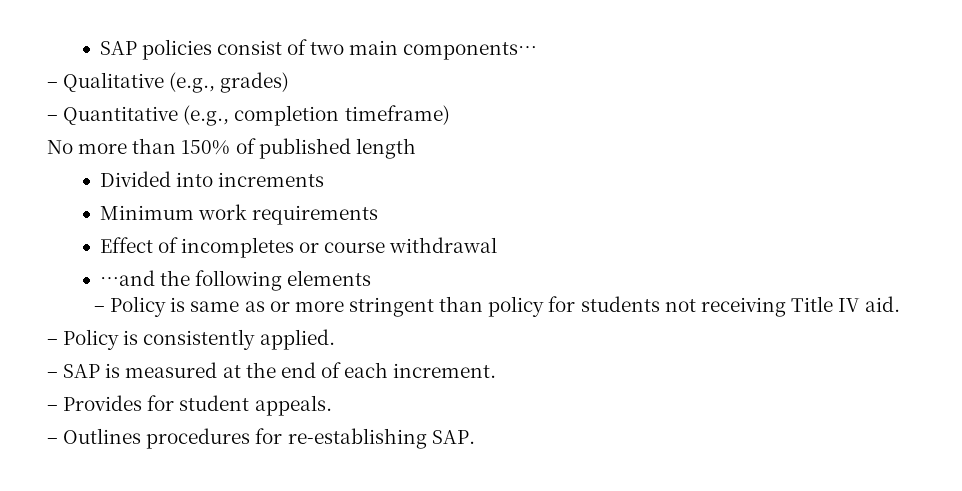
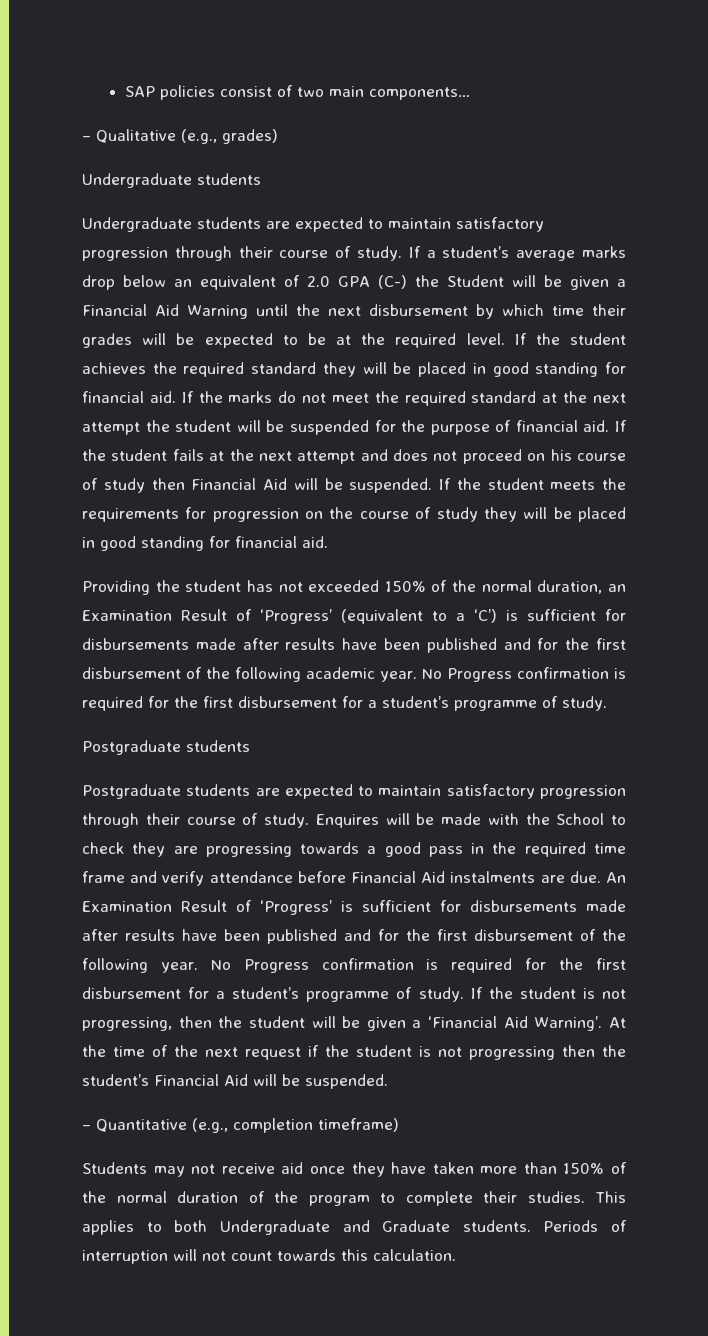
(290, 82) none -> [82,173,261,188] [82,217,544,232] [82,246,627,261] [82,275,626,290] [82,304,626,319] [82,333,627,348] [82,362,627,377] [82,391,627,406] [82,420,627,435] [82,449,626,464] [82,478,626,493] [82,507,627,522] [82,536,328,551] [82,580,626,595] [82,609,626,624] [82,638,627,653] [82,667,626,682] [82,696,607,711] [82,740,250,755] [82,784,626,799] [82,813,626,828] [82,842,626,857] [82,871,626,886] [82,900,626,915] [82,929,626,944] [82,958,627,973] [82,987,626,1002] [82,1016,626,1031] [82,1045,626,1060] [82,1074,388,1089] // Undergraduate students // Undergraduate students are expected to maintain satisfactory progression through their course of study. If a student’s average marks drop below an equivalent of 2.0 GPA (C-) the Student will be given a Financial Aid Warning until the next disbursement by which time their grades will be expected to be at the required level. If the student achieves the required standard they will be placed in good standing for financial aid. If the marks do not meet the required standard at the next attempt the student will be suspended for the purpose of financial aid. If the student fails at the next attempt and does not proceed on his course of study then Financial Aid will be suspended. If the student meets the requirements for progression on the course of study they will be placed in good standing for financial aid. // Providing the student has not exceeded 150% of the normal duration, an Examination Result of ‘Progress’ (equivalent to a ‘C’) is sufficient for disbursements made after results have been published and for the first disbursement of the following academic year. No Progress confirmation is required for the first disbursement for a student’s programme of study. // Postgraduate students // Postgraduate students are expected to maintain satisfactory progression through their course of study. Enquires will be made with the School to check they are progressing towards a good pass in the required time frame and verify attendance before Financial Aid instalments are due. An Examination Result of ‘Progress’ is sufficient for disbursements made after results have been published and for the first disbursement of the following year. No Progress confirmation is required for the first disbursement for a student’s programme of study. If the student is not progressing, then the student will be given a ‘Financial Aid Warning’. At the time of the next request if the student is not progressing then the student’s Financial Aid will be suspended.
[47,138,416,159] [99,171,324,187] [99,204,378,225] [99,237,498,258] [99,270,372,291] [94,296,901,317] [47,329,335,350] [47,362,497,378] [47,395,332,416] [47,428,475,449] No more than 150% of published length // Divided into increments // Minimum work requirements // Effect of incompletes or course withdrawal // …and the following elements // – Policy is same as or more stringent than policy for students not receiving Title IV aid. // – Policy is consistently applied. // – SAP is measured at the end of each increment. // – Provides for student appeals. // – Outlines procedures for re-establishing SAP. -> [82,1162,627,1177] [82,1191,626,1206] [82,1220,627,1235] [82,1249,456,1264] Students may not receive aid once they have taken more than 150% of the normal duration of the program to complete their studies. This applies to both Undergraduate and Graduate students. Periods of interruption will not count towards this calculation.

